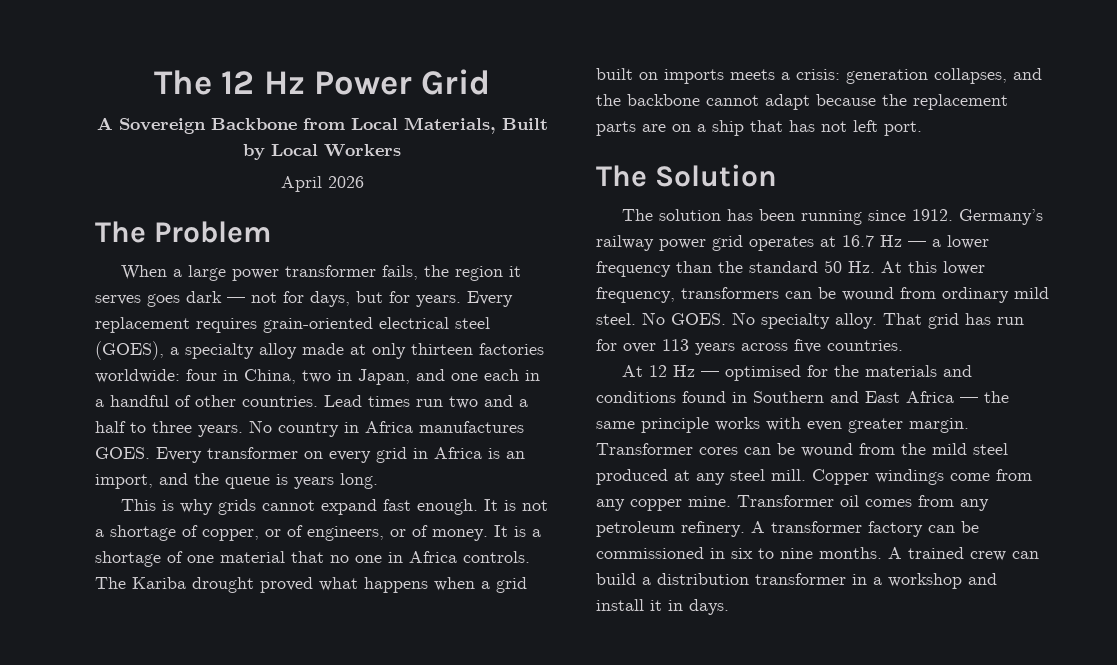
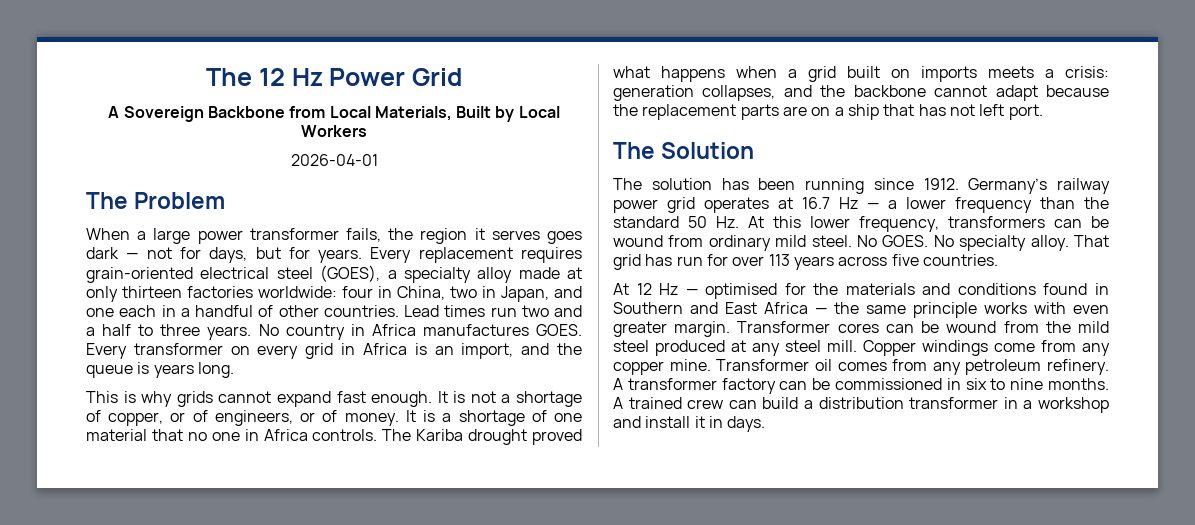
[280,176,364,192] April 2026 -> [290,154,378,166] 2026-04-01

